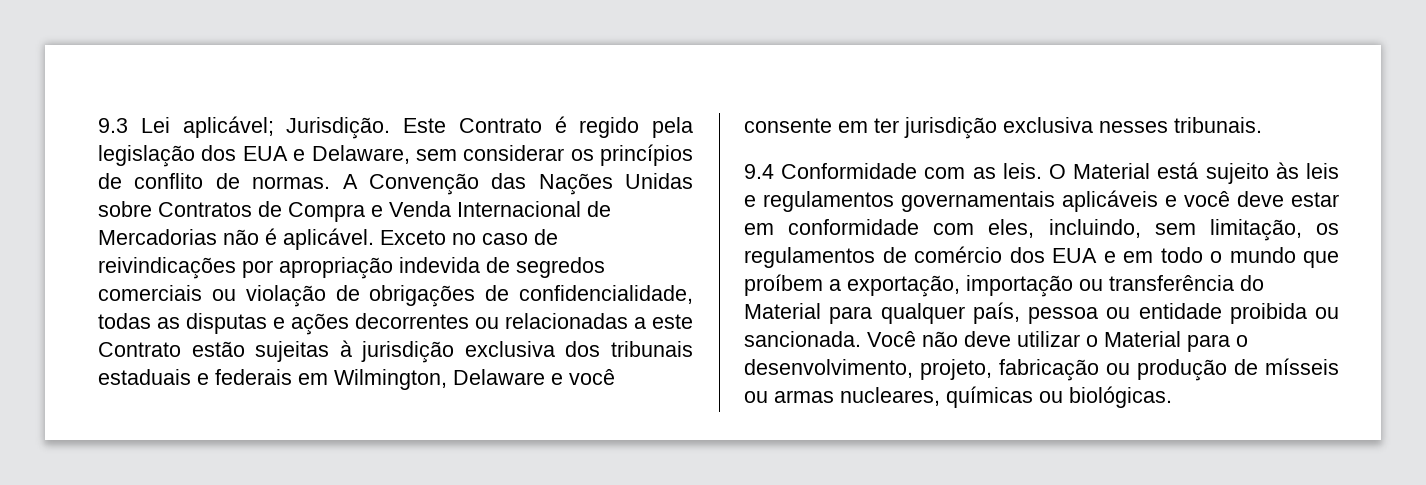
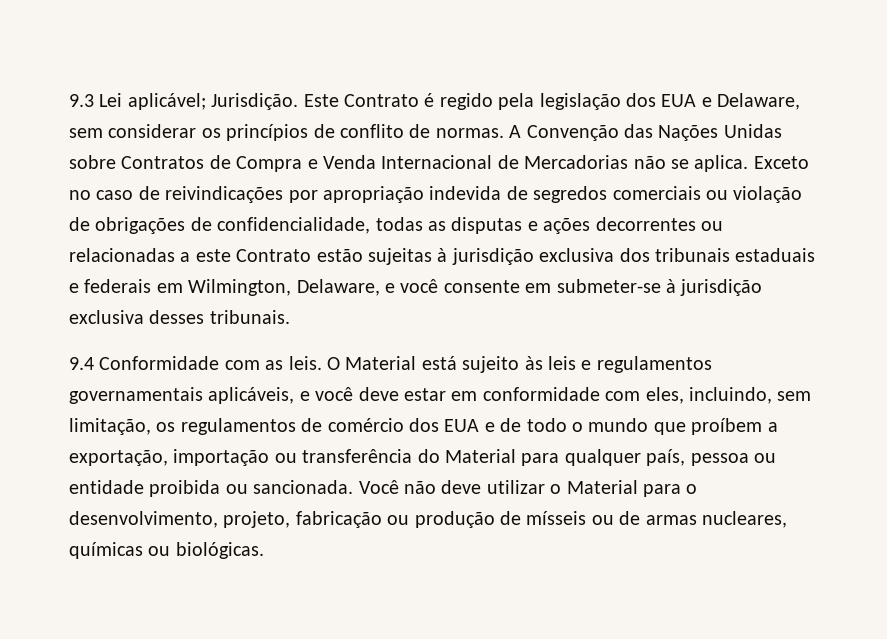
[265,228,374,250] é aplicável. -> [670,155,749,172] se aplica.
[453,369,545,385] Delaware -> [296,279,380,296] Delaware,
[874,117,1168,139] ter jurisdição exclusiva nesses -> [556,279,763,296] [69,310,205,324] submeter-se à jurisdição exclusiva desses
[1062,190,1158,212] aplicáveis -> [208,387,295,404] aplicáveis,
[1123,251,1153,263] em -> [500,418,522,432] de
(768, 397) none -> [619,511,641,525] de

